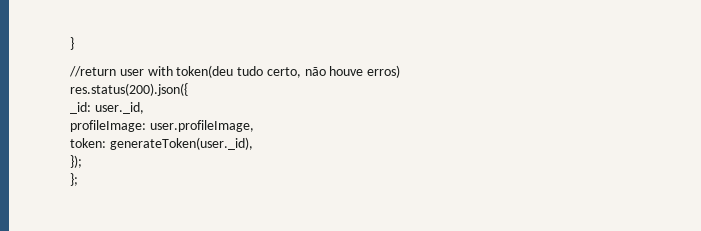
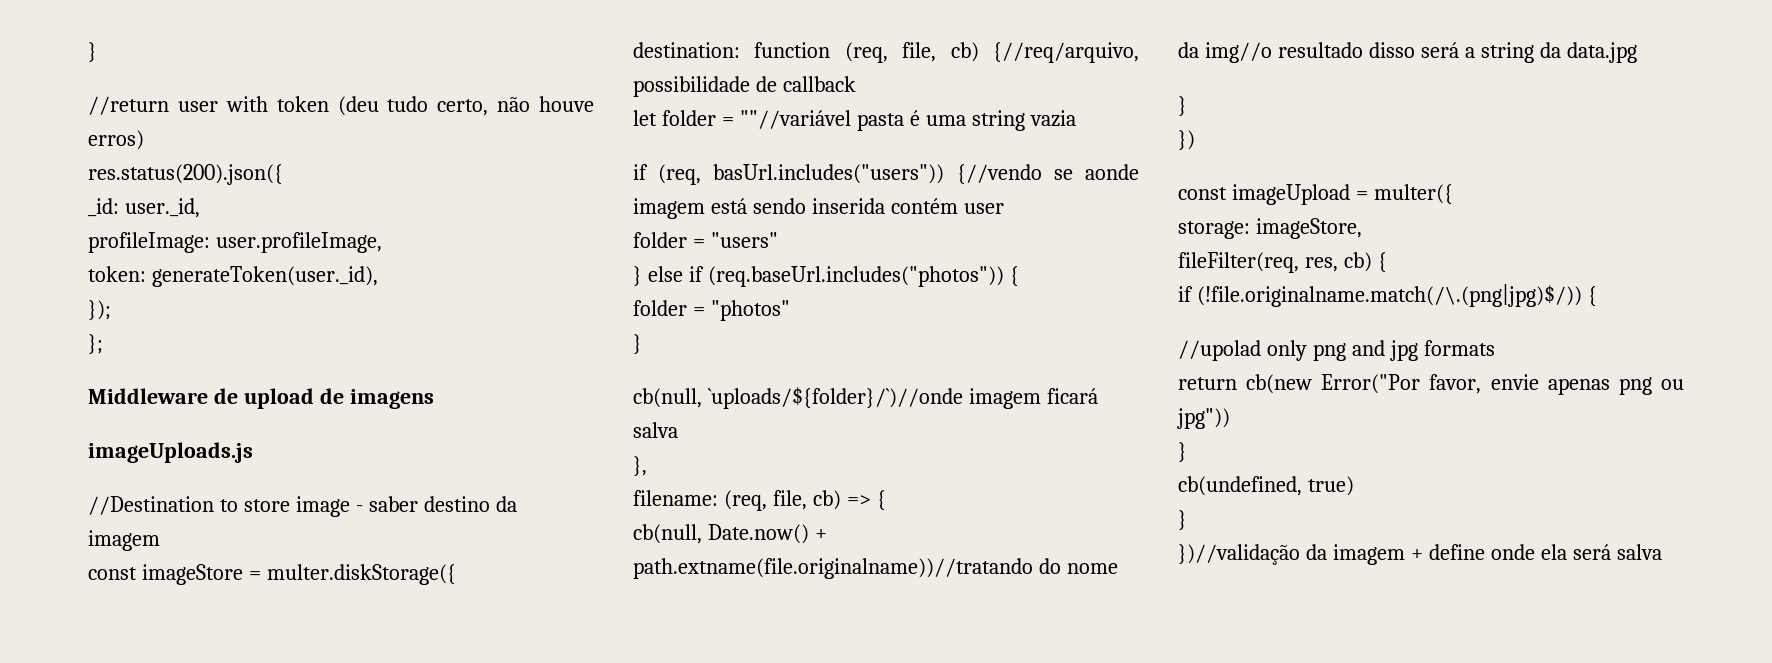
[176,65,234,78] token(deu -> [276,96,379,116] token (deu
(78, 179) none -> [88,388,434,409] [88,442,253,463] [88,496,517,517] [88,530,160,551] [88,564,456,585] [633,42,1139,63] [633,76,856,97] [633,110,1076,131] [633,164,1139,185] [633,198,1004,219] [633,232,778,248] [633,266,1019,287] [633,300,790,321] [633,334,642,355] [633,387,1098,409] [633,422,678,438] [633,456,647,477] [633,490,886,511] [633,524,827,544] [633,558,1118,579] [1178,42,1637,63] [1178,96,1187,117] [1178,130,1195,151] [1178,184,1453,205] [1178,218,1362,239] [1178,252,1387,273] [1178,284,1597,307] [1178,340,1495,361] [1178,374,1684,395] [1177,408,1230,429] [1178,442,1187,463] [1178,476,1354,496] [1178,510,1187,531] [1178,544,1662,565] // Middleware de upload de imagens // imageUploads.js // //Destination to store image - saber destino da imagem // const imageStore = multer.diskStorage({ // destination: function (req, file, cb) {//req/arquivo, possibilidade de callback // let folder = ""//variável pasta é uma string vazia // if (req, basUrl.includes("users")) {//vendo se aonde imagem está sendo inserida contém user // folder = "users" // } else if (req.baseUrl.includes("photos")) { // folder = "photos" // } // cb(null, `uploads/${folder}/`)//onde imagem ficará salva // }, // filename: (req, file, cb) => { // cb(null, Date.now() + path.extname(file.originalname))//tratando do nome da img//o resultado disso será a string da data.jpg // } // }) // const imageUpload = multer({ // storage: imageStore, // fileFilter(req, res, cb) { // if (!file.originalname.match(/\.(png|jpg)$/)) { // //upolad only png and jpg formats // return cb(new Error("Por favor, envie apenas png ou jpg")) // } // cb(undefined, true) // } // })//validação da imagem + define onde ela será salva

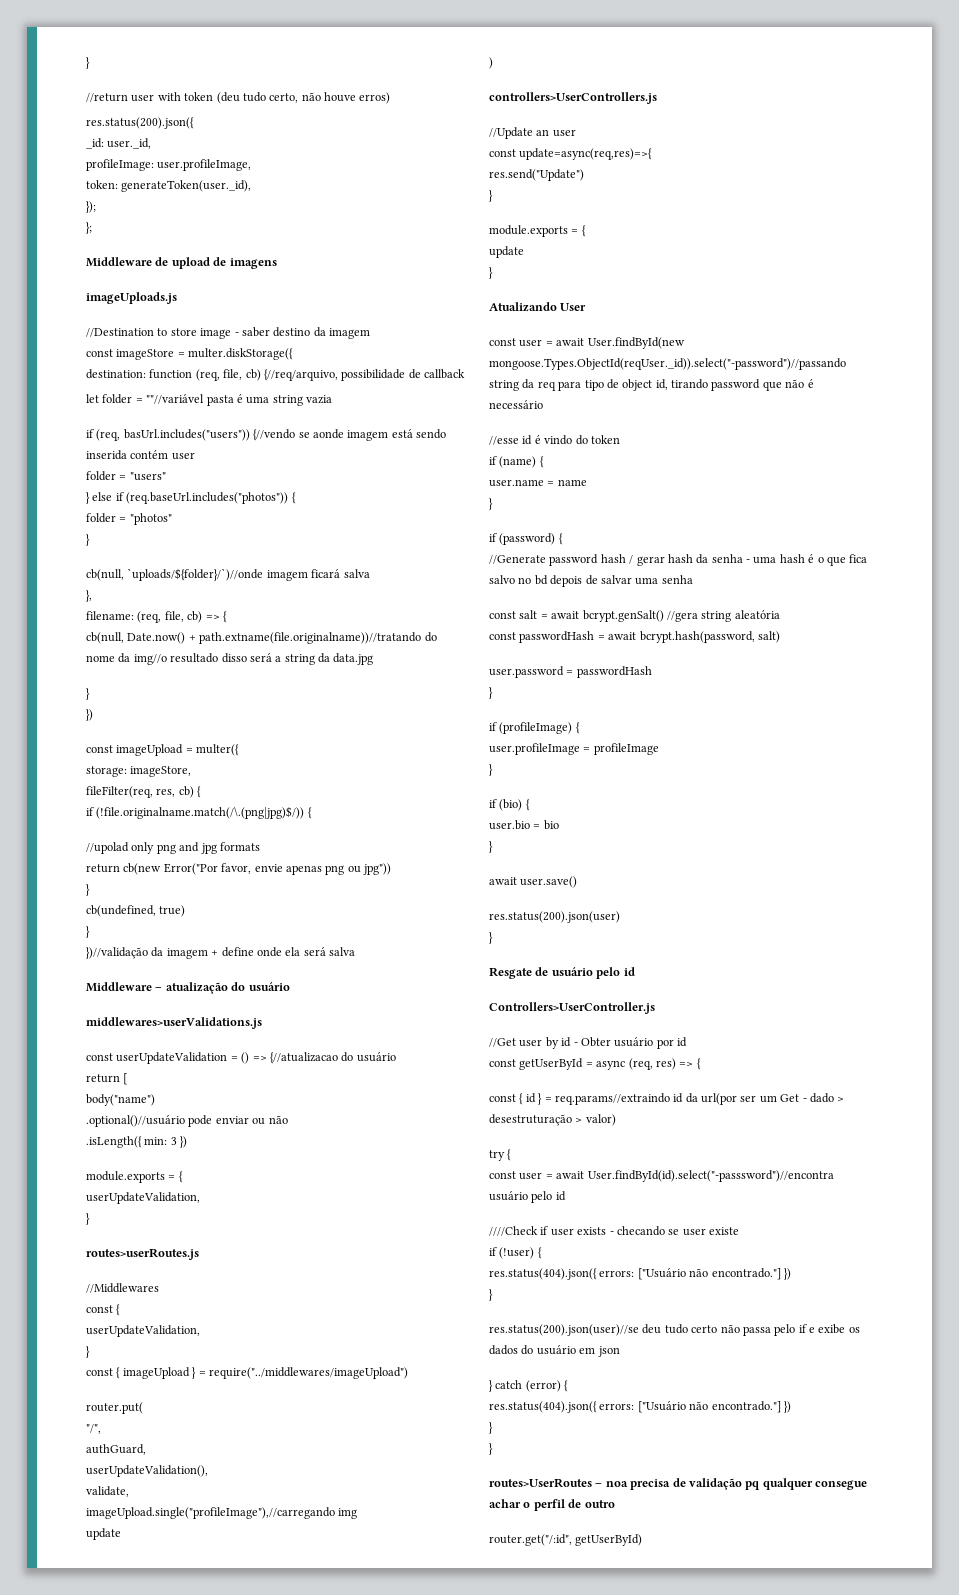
(1662, 552) none -> [86,982,290,994] [86,1017,262,1029] [86,1052,396,1064] [86,1073,129,1085] [86,1094,155,1106] [86,1115,288,1127] [86,1136,188,1148] [86,1171,183,1183] [86,1192,200,1204] [86,1213,90,1225] [86,1248,199,1260] [86,1283,159,1293] [86,1304,121,1316] [86,1325,200,1337] [86,1346,90,1358] [86,1367,408,1379] [86,1402,143,1414] [86,1424,101,1434] [86,1444,146,1455] [86,1465,208,1477] [86,1486,129,1497] [86,1507,358,1519] [86,1528,121,1540] [489,57,493,69] [489,92,657,104] [489,127,576,139] [489,148,653,160] [489,169,584,181] [489,190,493,202] [489,225,586,237] [489,246,524,258] [489,267,493,279] [489,302,587,312] [489,337,685,349] [489,358,846,370] [489,379,814,391] [489,400,543,409] [489,435,620,445] [489,456,544,468] [489,479,587,487] [489,498,493,510] [489,533,563,545] [489,554,868,566] [489,575,693,587] [489,610,780,622] [489,631,780,643] [489,666,652,678] [489,687,493,699] [489,722,580,734] [489,743,659,755] [489,764,493,776] [489,799,530,811] [489,820,559,830] [489,841,493,853] [489,876,578,888] [489,911,620,923] [489,932,493,944] [489,967,635,979] [489,1002,655,1014] [489,1037,687,1049] [489,1058,701,1070] [489,1093,845,1105] [489,1114,616,1126] [489,1149,512,1161] [489,1170,834,1182] [489,1191,566,1203] [489,1226,739,1236] [489,1247,542,1259] [489,1268,791,1280] [489,1289,493,1301] [489,1324,860,1336] [489,1345,620,1357] [489,1380,569,1392] [489,1401,791,1413] [489,1422,493,1434] [489,1443,493,1455] [489,1478,867,1490] [489,1499,615,1511] [489,1534,643,1546] // Middleware – atualização do usuário // middlewares>userValidations.js // const userUpdateValidation = () => {//atualizacao do usuário // return [ // body("name") // .optional()//usuário pode enviar ou não // .isLength({ min: 3 }) // module.exports = { // userUpdateValidation, // } // routes>userRoutes.js // //Middlewares // const { // userUpdateValidation, // } // const { imageUpload } = require("../middlewares/imageUpload") // router.put( // "/", // authGuard, // userUpdateValidation(), // validate, // imageUpload.single("profileImage"),//carregando img // update // ) // controllers>UserControllers.js // //Update an user // const update=async(req,res)=>{ // res.send("Update") // } // module.exports = { // update // } // Atualizando User // const user = await User.findById(new mongoose.Types.ObjectId(reqUser._id)).select("-password")//passando string da req para tipo de object id, tirando password que não é necessário // //esse id é vindo do token // if (name) { // user.name = name // } // if (password) { // //Generate password hash / gerar hash da senha - uma hash é o que fica salvo no bd depois de salvar uma senha // const salt = await bcrypt.genSalt() //gera string aleatória // const passwordHash = await bcrypt.hash(password, salt) // user.password = passwordHash // } // if (profileImage) { // user.profileImage = profileImage // } // if (bio) { // user.bio = bio // } // await user.save() // res.status(200).json(user) // } // Resgate de usuário pelo id // Controllers>UserController.js // //Get user by id - Obter usuário por id // const getUserById = async (req, res) => { // const { id } = req.params//extraindo id da url(por ser um Get - dado > desestruturação > valor) // try { // const user = await User.findById(id).select("-passsword")//encontra usuário pelo id // ////Check if user exists - checando se user existe // if (!user) { // res.status(404).json({ errors: ["Usuário não encontrado."] }) // } // res.status(200).json(user)//se deu tudo certo não passa pelo if e exibe os dados do usuário em json // } catch (error) { // res.status(404).json({ errors: ["Usuário não encontrado."] }) // } // } // routes>UserRoutes – noa precisa de validação pq qualquer consegue achar o perfil de outro // router.get("/:id", getUserById)

